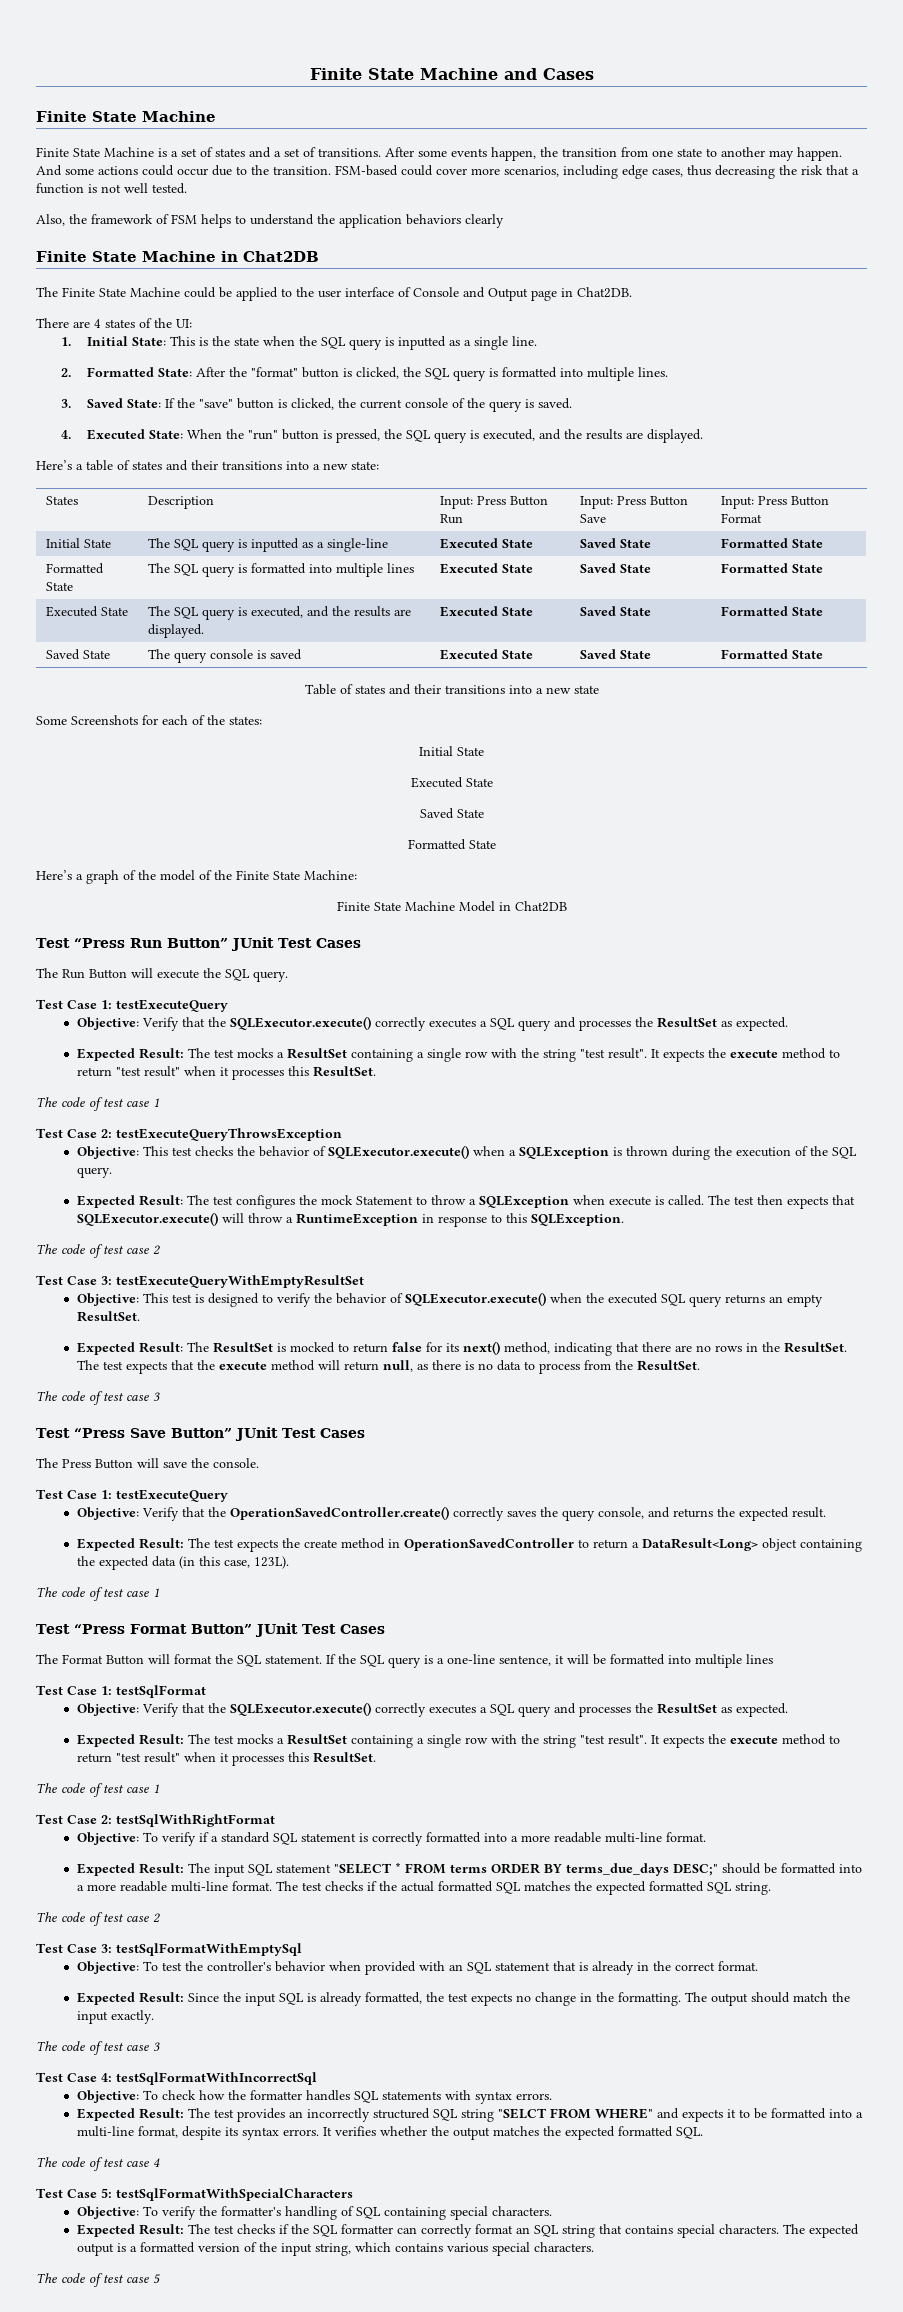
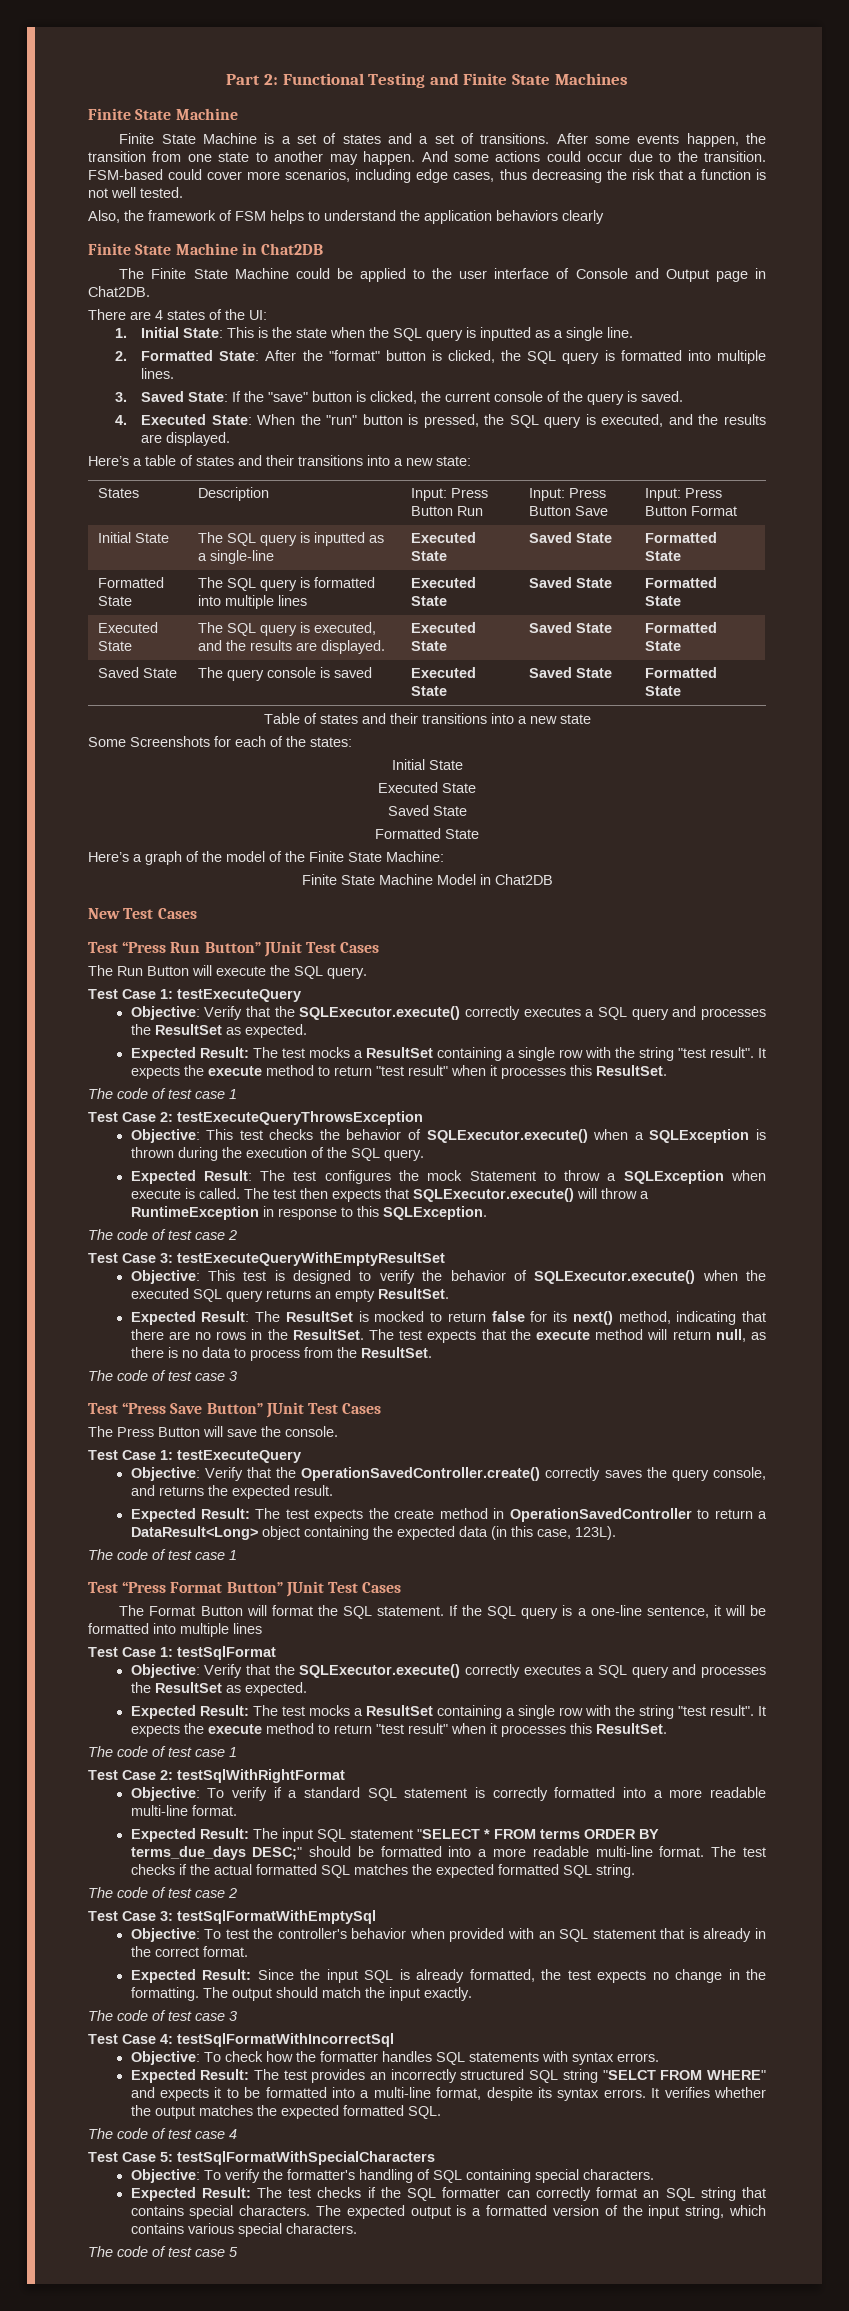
[309,68,594,80] Finite State Machine and Cases -> [226,73,628,88] Part 2: Functional Testing and Finite State Machines
(567, 906) none -> [88,908,197,919] // New Test Cases

